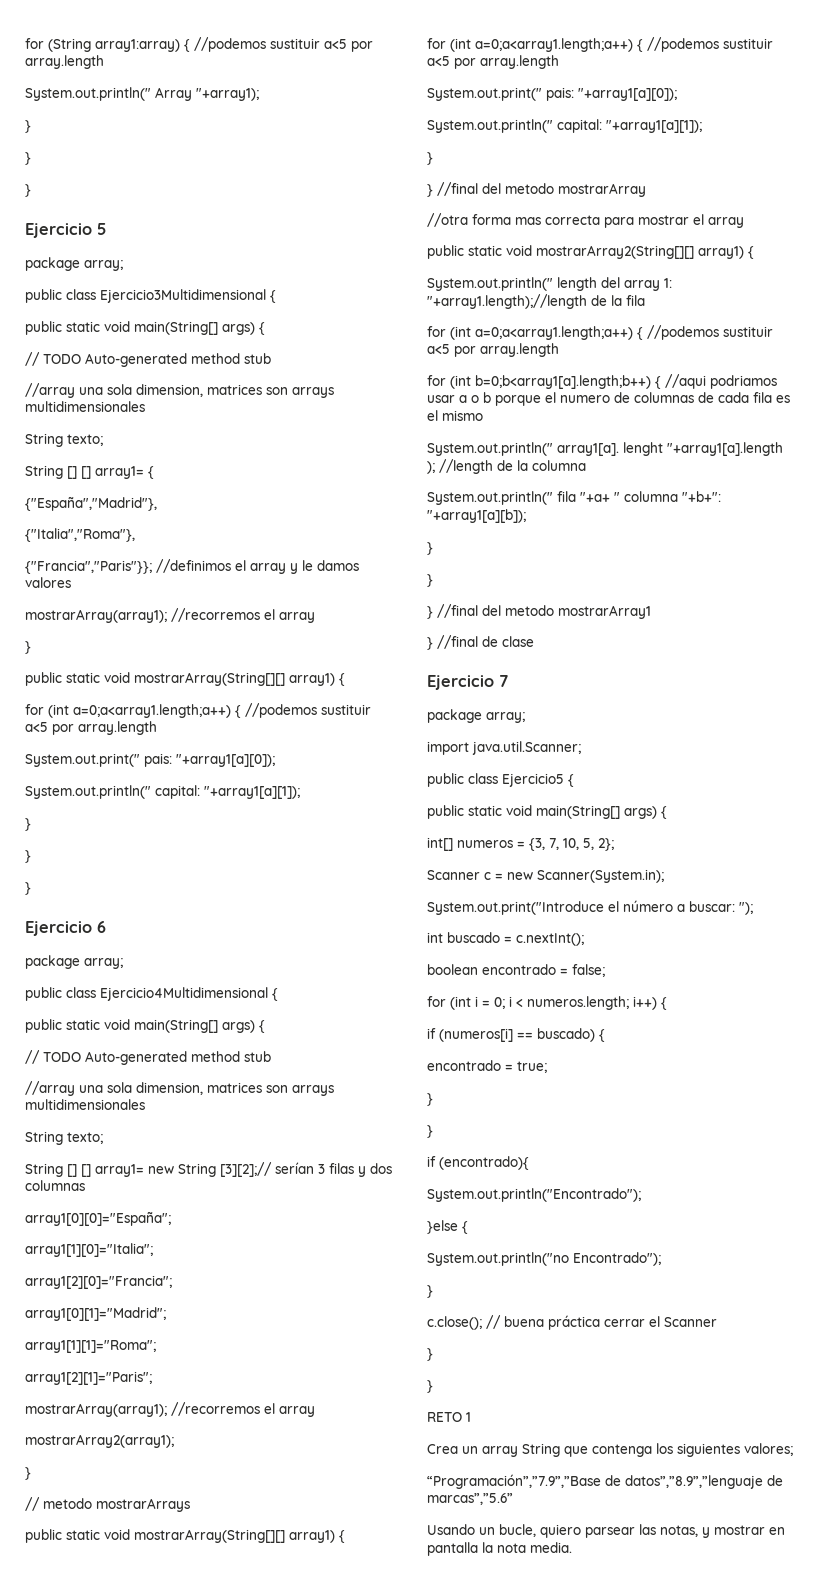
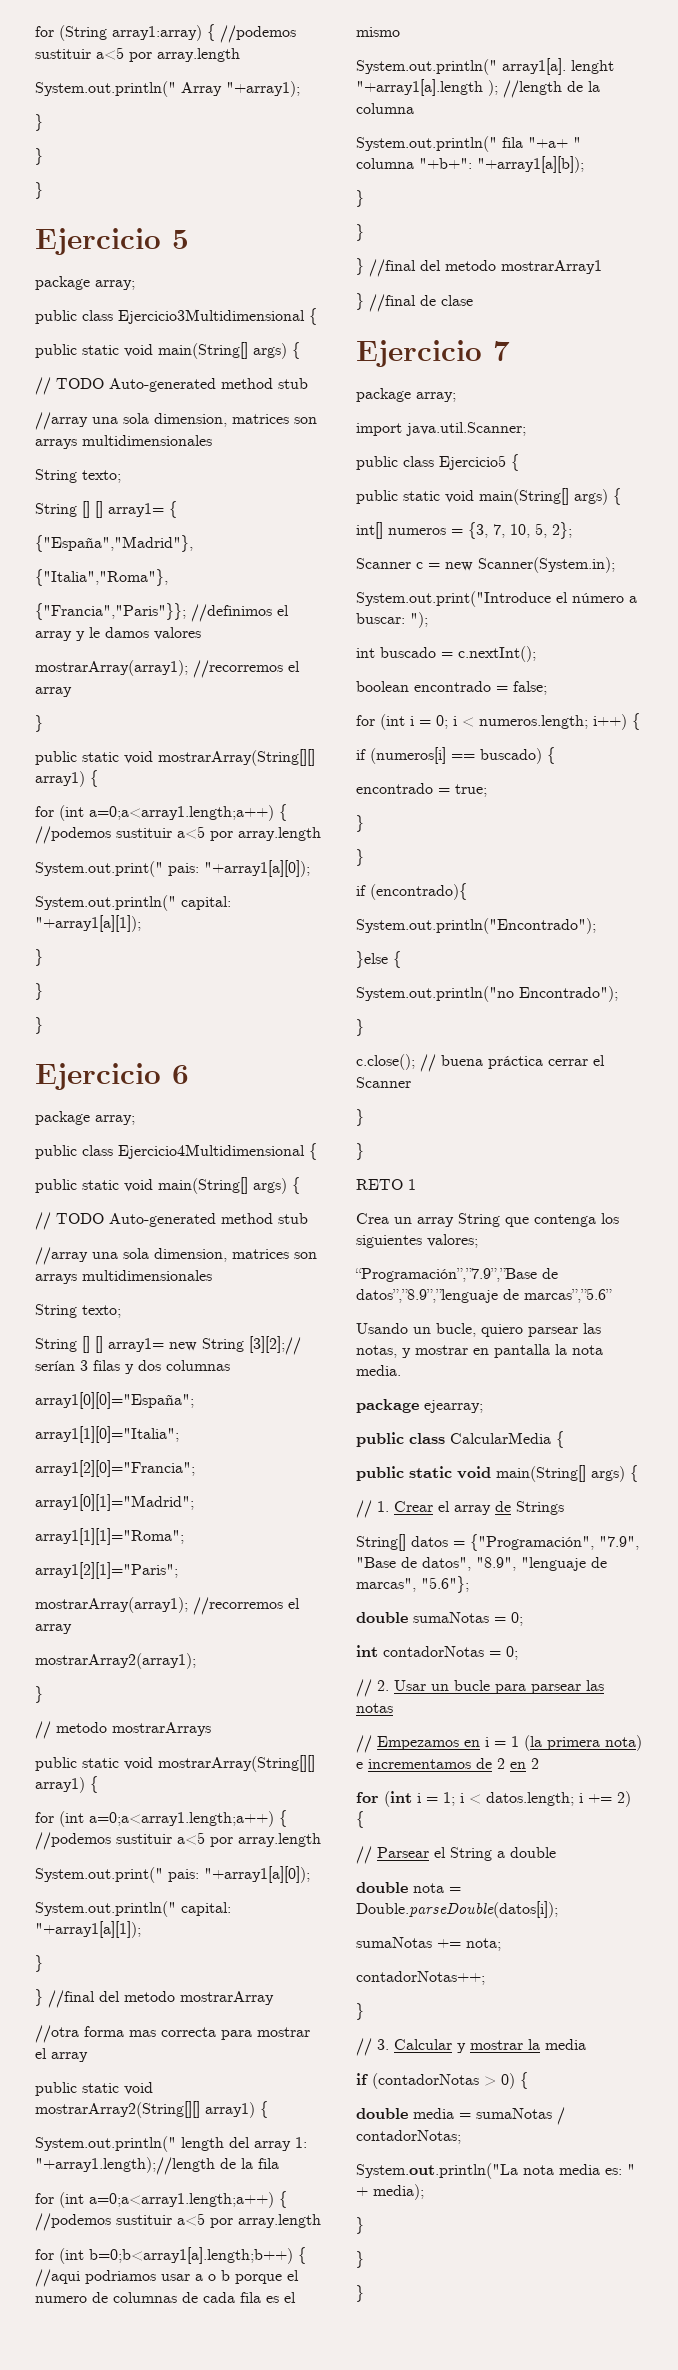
(572, 1547) none -> [356,1399,483,1413] [356,1431,564,1448] [356,1465,638,1482] [356,1500,564,1518] [356,1534,639,1551] [356,1557,607,1571] [356,1576,469,1593] [356,1612,523,1626] [356,1645,518,1660] [356,1679,604,1697] [356,1703,393,1713] [356,1735,642,1753] [356,1758,539,1769] [356,1791,631,1807] [356,1811,364,1828] [356,1846,556,1864] [356,1882,461,1893] [356,1901,558,1918] [356,1937,501,1951] [356,1971,485,1985] [356,2003,364,2020] [356,2038,586,2056] [356,2072,528,2089] [356,2107,565,2125] [356,2130,461,2144] [356,2163,635,2179] [356,2184,424,2200] [356,2217,364,2234] [356,2251,364,2268] [356,2285,364,2302] // package ejearray; // public class CalcularMedia { // public static void main(String[] args) { // // 1. Crear el array de Strings // String[] datos = {"Programación", "7.9", "Base de datos", "8.9", "lenguaje de marcas", "5.6"}; // double sumaNotas = 0; // int contadorNotas = 0; // // 2. Usar un bucle para parsear las notas // // Empezamos en i = 1 (la primera nota) e incrementamos de 2 en 2 // for (int i = 1; i < datos.length; i += 2) { // // Parsear el String a double // double nota = Double.parseDouble(datos[i]); // sumaNotas += nota; // contadorNotas++; // } // // 3. Calcular y mostrar la media // if (contadorNotas > 0) { // double media = sumaNotas / contadorNotas; // System.out.println("La nota media es: " + media); // } // } // }

